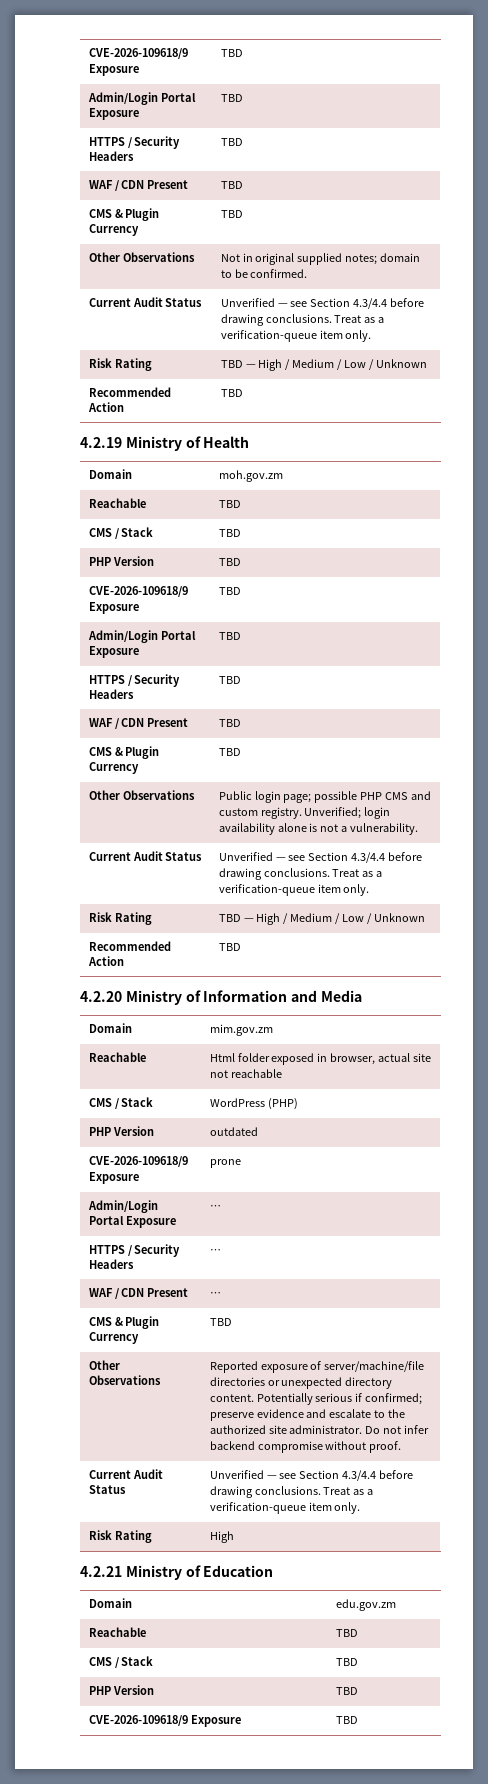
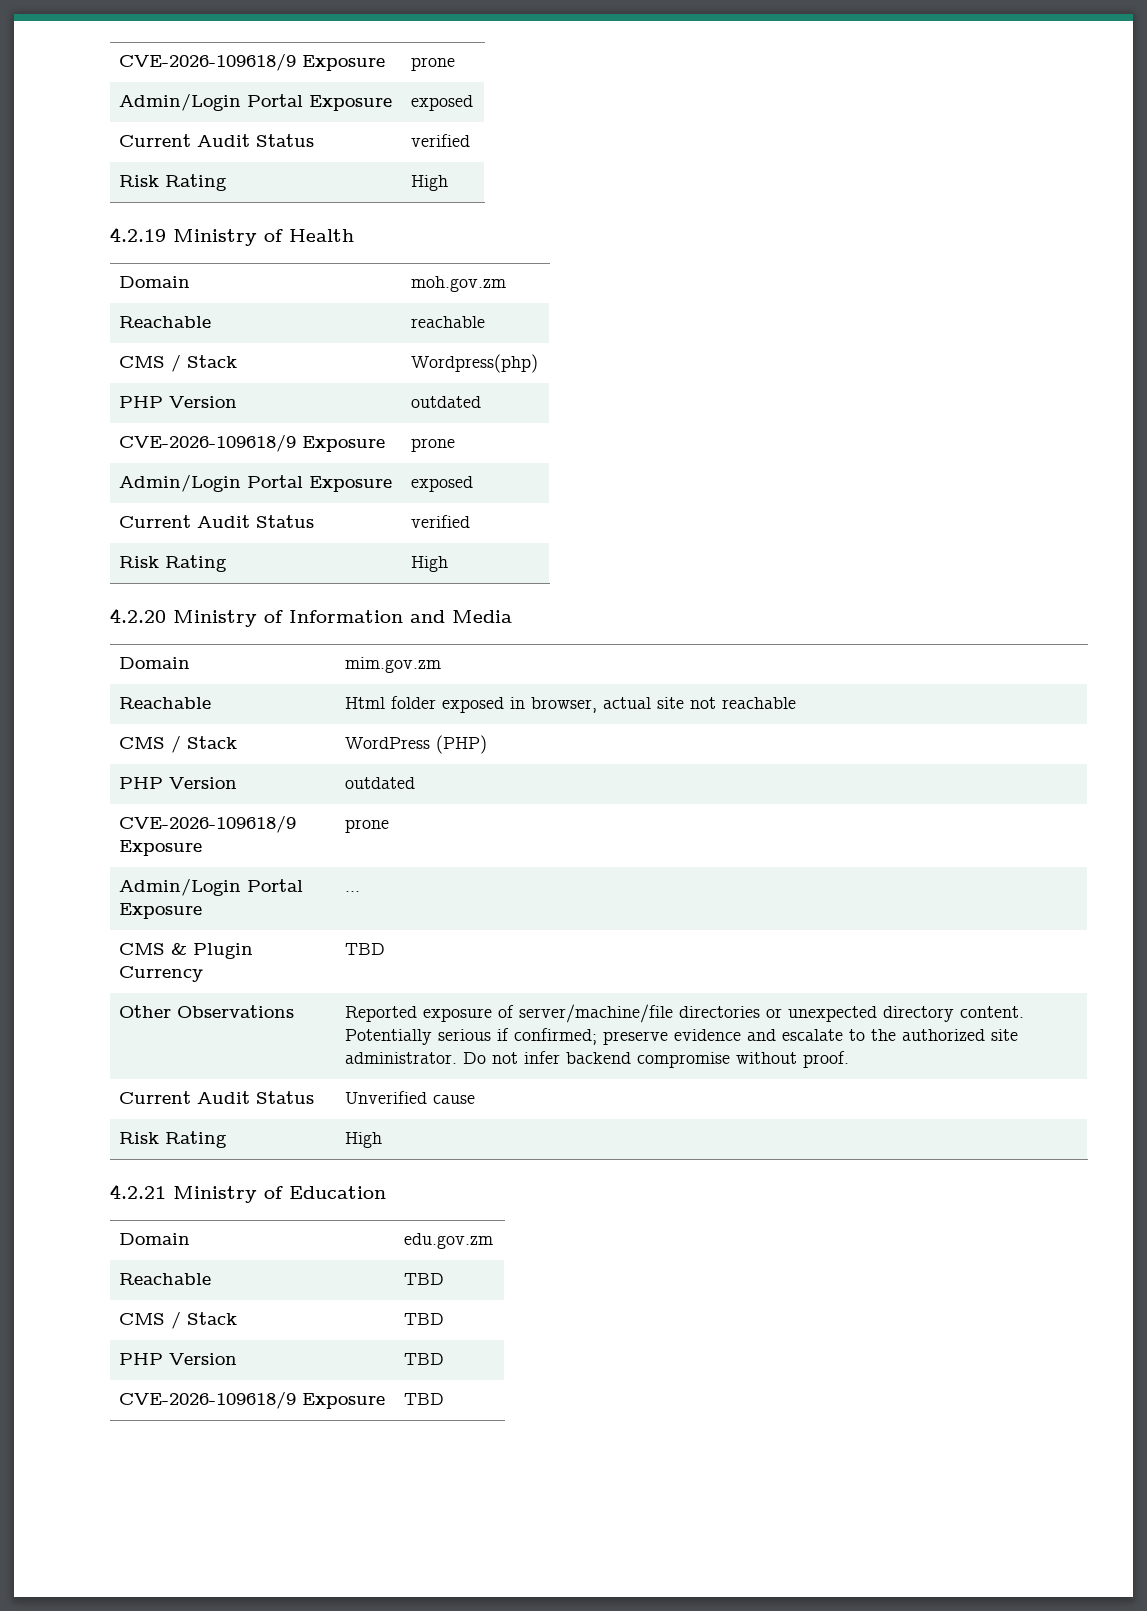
[88,48,188,59] [88,64,139,76] [220,49,243,57] [87,92,196,105] [88,108,139,120] [220,94,243,102] [88,136,181,149] [88,151,134,161] [220,138,243,146] [88,180,189,191] [220,181,243,189] [88,208,160,221] [88,224,139,236] [220,210,243,218] [88,252,195,262] [220,253,421,265] [220,269,308,278] [88,297,203,307] [220,298,425,309] [220,314,385,326] [220,330,372,342] [88,358,152,371] [220,359,428,371] [88,387,171,397] [87,402,124,412] [220,389,243,397] CVE-2026-109618/9 Exposure | TBD // Admin/Login Portal Exposure | TBD // HTTPS / Security Headers | TBD // WAF / CDN Present | TBD // CMS & Plugin Currency | TBD // Other Observations | Not in original supplied notes; domain to be confirmed. // Current Audit Status | Unverified — see Section 4.3/4.4 before drawing conclusions. Treat as a verification-queue item only. // Risk Rating | TBD — High / Medium / Low / Unknown // Recommended Action | TBD -> [119,53,386,71] [411,57,456,71] [119,93,393,111] [411,95,474,111] [119,134,315,147] [411,134,471,147] [119,174,228,191] [411,175,449,191] CVE-2026-109618/9 Exposure | prone // Admin/Login Portal Exposure | exposed // Current Audit Status | verified // Risk Rating | High
[218,500,241,508] [88,527,154,539] [218,529,241,537] [88,556,154,566] [218,558,241,566] [88,586,188,597] [88,602,139,614] [218,587,241,595] [87,630,196,643] [88,646,139,658] [218,632,241,640] [88,674,181,687] [88,689,134,699] [218,676,241,684] [88,718,189,729] [218,719,241,727] [88,746,160,759] [88,762,139,774] [218,748,241,756] [88,790,195,800] [218,791,432,803] [218,807,391,819] [218,823,419,835] [88,851,203,861] [218,852,423,863] [218,868,383,880] [218,884,370,896] [88,912,152,925] [218,913,426,925] [88,941,171,951] [87,956,124,966] [218,943,241,951] TBD // CMS / Stack | TBD // PHP Version | TBD // CVE-2026-109618/9 Exposure | TBD // Admin/Login Portal Exposure | TBD // HTTPS / Security Headers | TBD // WAF / CDN Present | TBD // CMS & Plugin Currency | TBD // Other Observations | Public login page; possible PHP CMS and custom registry. Unverified; login availability alone is not a vulnerability. // Current Audit Status | Unverified — see Section 4.3/4.4 before drawing conclusions. Treat as a verification-queue item only. // Risk Rating | TBD — High / Medium / Low / Unknown // Recommended Action | TBD -> [411,316,486,328] [119,354,238,372] [411,354,539,373] [119,396,238,408] [411,396,482,408] [119,434,386,452] [411,438,456,452] [119,474,393,492] [411,476,474,492] [119,515,315,528] [411,515,471,528] [119,555,228,572] [411,556,449,572] reachable // CMS / Stack | Wordpress(php) // PHP Version | outdated // CVE-2026-109618/9 Exposure | prone // Admin/Login Portal Exposure | exposed // Current Audit Status | verified // Risk Rating | High
[88,1244,181,1257] [88,1259,134,1269] [209,1249,221,1254] [88,1288,189,1299] [209,1292,221,1297] // HTTPS / Security Headers | … // WAF / CDN Present | … -> (361, 891) none
[266,1470,414,1481] [209,1486,374,1498] [209,1502,361,1514] — see Section 4.3/4.4 before drawing conclusions. Treat as a verification-queue item only. -> [433,1095,476,1104] cause

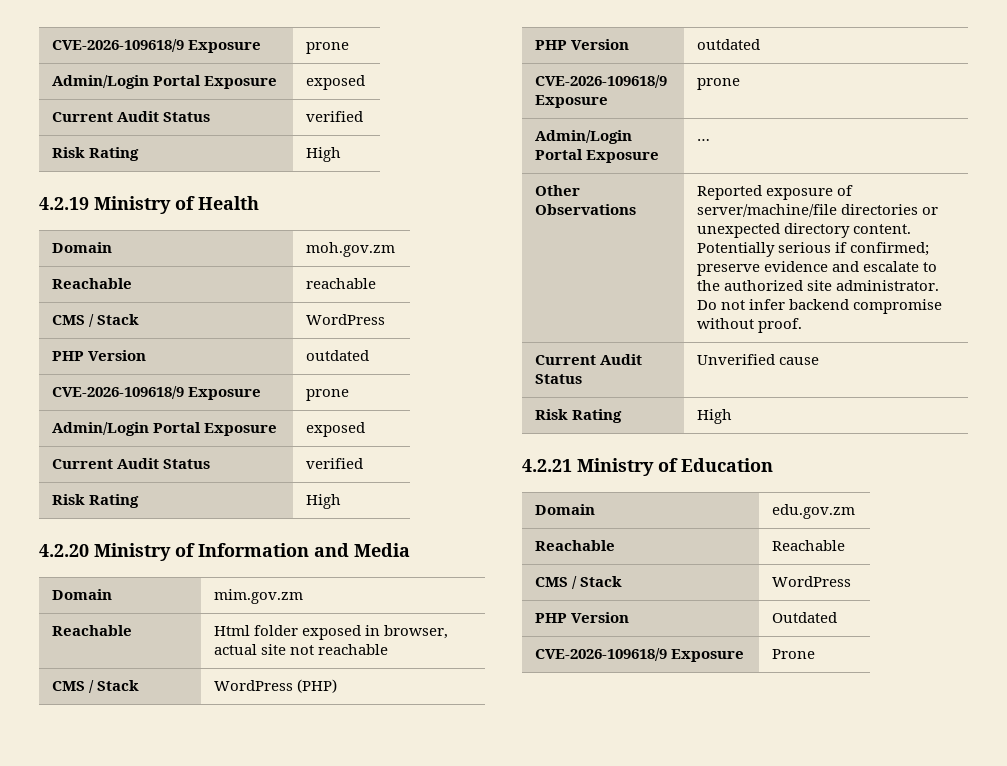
[411,354,539,373] Wordpress(php) -> [305,314,385,325] WordPress
[119,943,254,959] [119,966,204,982] [345,943,386,955] // CMS & Plugin Currency | TBD -> (710, 140) none
[404,1273,445,1285] [119,1311,238,1329] [404,1313,445,1325] [119,1353,238,1365] [404,1353,445,1365] [119,1391,386,1409] [404,1393,445,1405] TBD // CMS / Stack | TBD // PHP Version | TBD // CVE-2026-109618/9 Exposure | TBD -> [771,540,845,551] [534,576,623,589] [771,576,851,587] [534,612,630,623] [771,612,837,623] [534,648,745,662] [771,649,815,659] Reachable // CMS / Stack | WordPress // PHP Version | Outdated // CVE-2026-109618/9 Exposure | Prone

